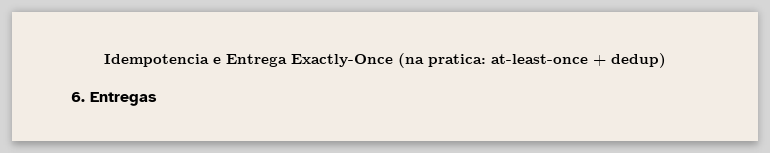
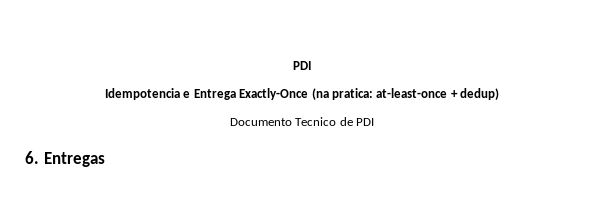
(104, 60) none -> [293,61,311,70] PDI //
(666, 60) none -> [229,117,375,126] // Documento Tecnico de PDI

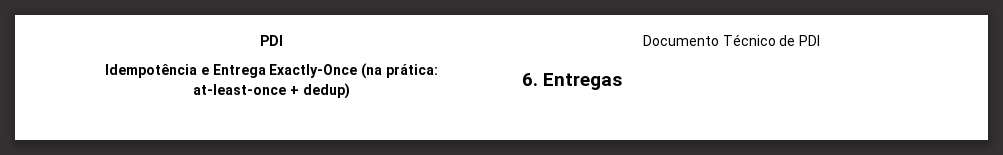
[293,61,311,70] [105,88,180,100] PDI // Idempotencia -> [260,35,283,46] [105,64,198,78] PDI // Idempotência
[331,88,373,100] pratica: -> [385,64,438,78] prática:
[295,117,337,126] Tecnico -> [722,34,776,46] Técnico

